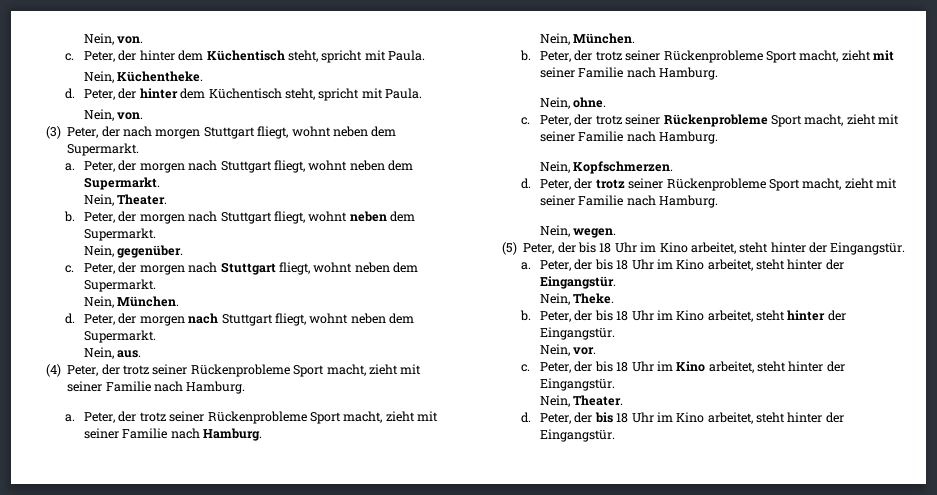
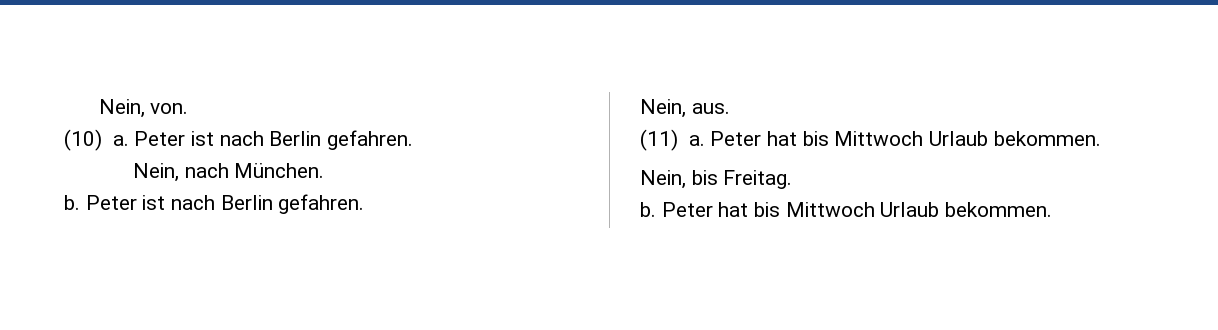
[84,33,144,45] [65,50,426,63] [84,71,204,83] [65,88,423,101] [84,109,144,121] [46,126,397,139] [67,143,140,156] [65,160,414,173] [84,177,161,190] [84,194,168,206] [64,211,416,224] [84,228,157,241] [84,245,184,258] [65,262,419,275] [84,279,157,292] [84,296,180,308] [65,313,415,326] [84,330,157,343] [84,347,142,359] [46,364,422,377] [67,381,246,394] [65,411,439,424] [84,428,263,441] [540,33,636,45] [520,50,895,63] [540,67,719,80] [540,97,607,109] [521,114,900,127] [540,131,719,144] [540,161,674,174] [521,178,898,191] [540,195,719,208] [540,225,617,238] [502,242,906,255] [521,259,844,271] [540,276,617,289] [540,293,615,305] [520,310,846,322] [540,327,616,340] [540,344,597,356] [521,361,845,373] [540,378,616,391] [540,395,624,407] [521,412,844,424] [540,429,616,442] Nein, von. // c. Peter, der hinter dem Küchentisch steht, spricht mit Paula. // Nein, Küchentheke. // d. Peter, der hinter dem Küchentisch steht, spricht mit Paula. // Nein, von. // (3) Peter, der nach morgen Stuttgart fliegt, wohnt neben dem Supermarkt. // a. Peter, der morgen nach Stuttgart fliegt, wohnt neben dem Supermarkt. // Nein, Theater. // b. Peter, der morgen nach Stuttgart fliegt, wohnt neben dem Supermarkt. // Nein, gegenüber. // c. Peter, der morgen nach Stuttgart fliegt, wohnt neben dem Supermarkt. // Nein, München. // d. Peter, der morgen nach Stuttgart fliegt, wohnt neben dem Supermarkt. // Nein, aus. // (4) Peter, der trotz seiner Rückenprobleme Sport macht, zieht mit seiner Familie nach Hamburg. // a. Peter, der trotz seiner Rückenprobleme Sport macht, zieht mit seiner Familie nach Hamburg. // Nein, München. // b. Peter, der trotz seiner Rückenprobleme Sport macht, zieht mit seiner Familie nach Hamburg. // Nein, ohne. // c. Peter, der trotz seiner Rückenprobleme Sport macht, zieht mit seiner Familie nach Hamburg. // Nein, Kopfschmerzen. // d. Peter, der trotz seiner Rückenprobleme Sport macht, zieht mit seiner Familie nach Hamburg. // Nein, wegen. // (5) Peter, der bis 18 Uhr im Kino arbeitet, steht hinter der Eingangstür. // a. Peter, der bis 18 Uhr im Kino arbeitet, steht hinter der Eingangstür. // Nein, Theke. // b. Peter, der bis 18 Uhr im Kino arbeitet, steht hinter der Eingangstür. // Nein, vor. // c. Peter, der bis 18 Uhr im Kino arbeitet, steht hinter der Eingangstür. // Nein, Theater. // d. Peter, der bis 18 Uhr im Kino arbeitet, steht hinter der Eingangstür. -> [98,99,189,118] [64,129,413,151] [133,163,325,182] [64,194,365,214] [640,99,730,118] [640,129,1101,151] [640,170,793,189] [640,202,1053,217] Nein, von. // (10) a. Peter ist nach Berlin gefahren. // Nein, nach München. // b. Peter ist nach Berlin gefahren. // Nein, aus. // (11) a. Peter hat bis Mittwoch Urlaub bekommen. // Nein, bis Freitag. // b. Peter hat bis Mittwoch Urlaub bekommen.

